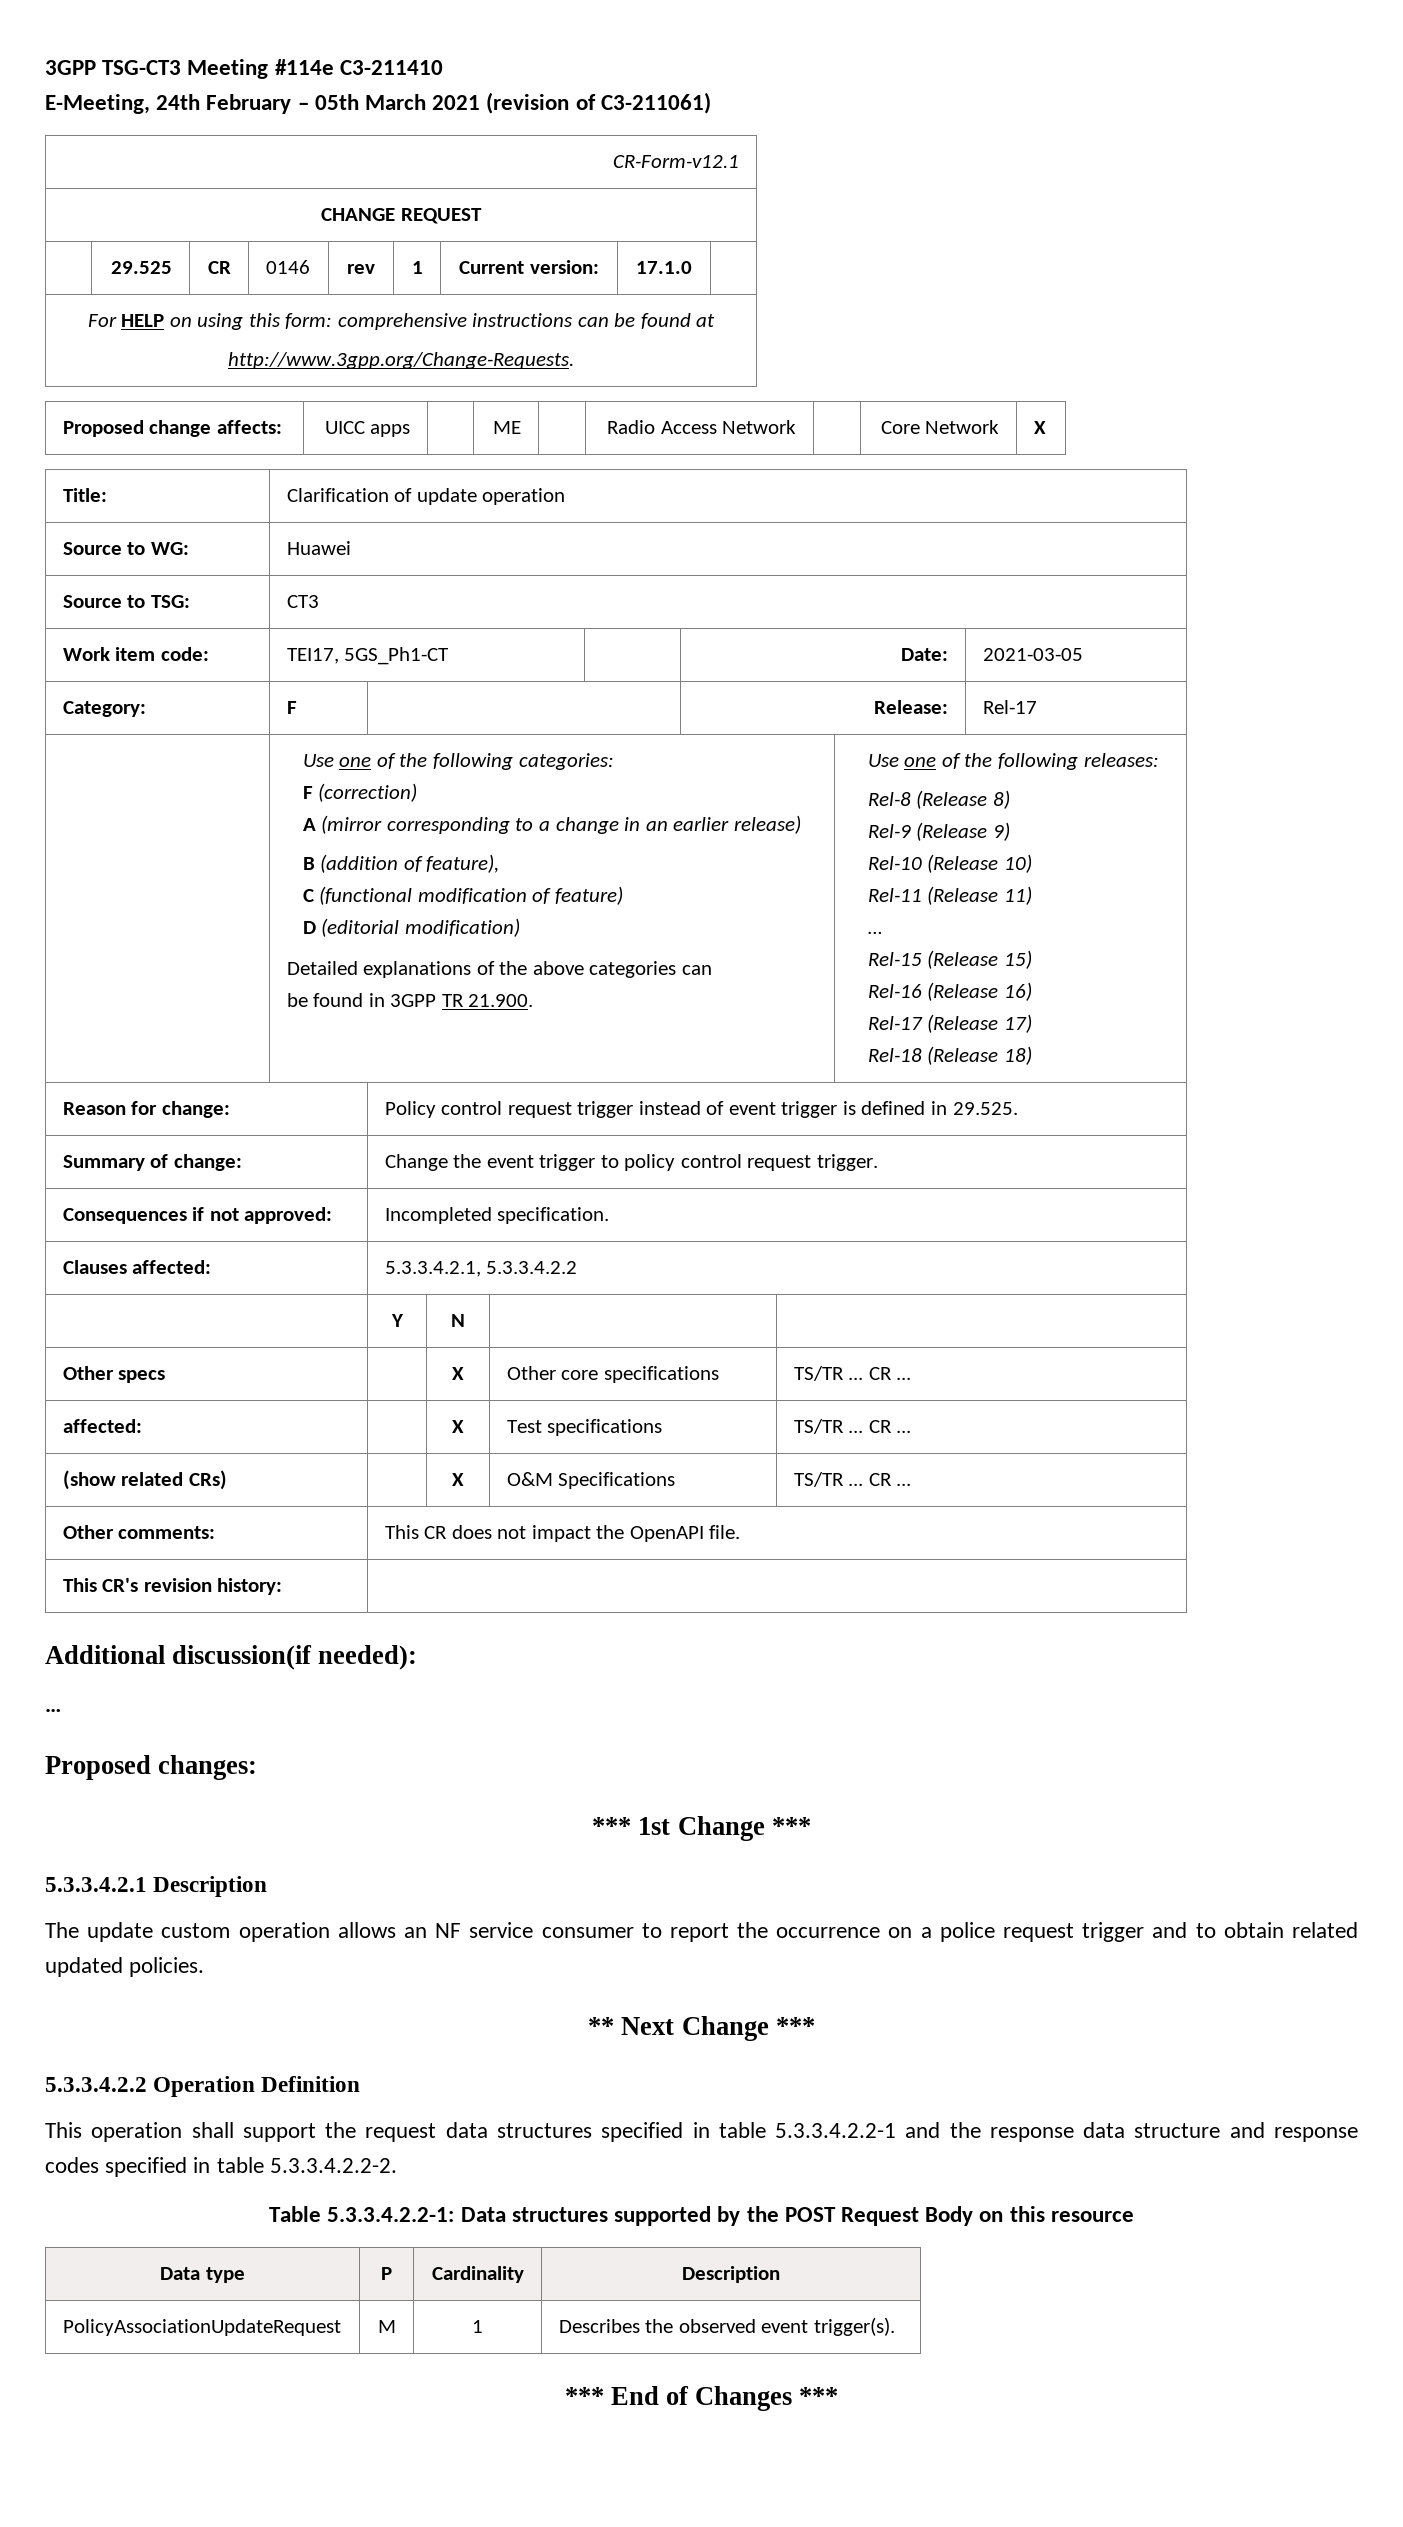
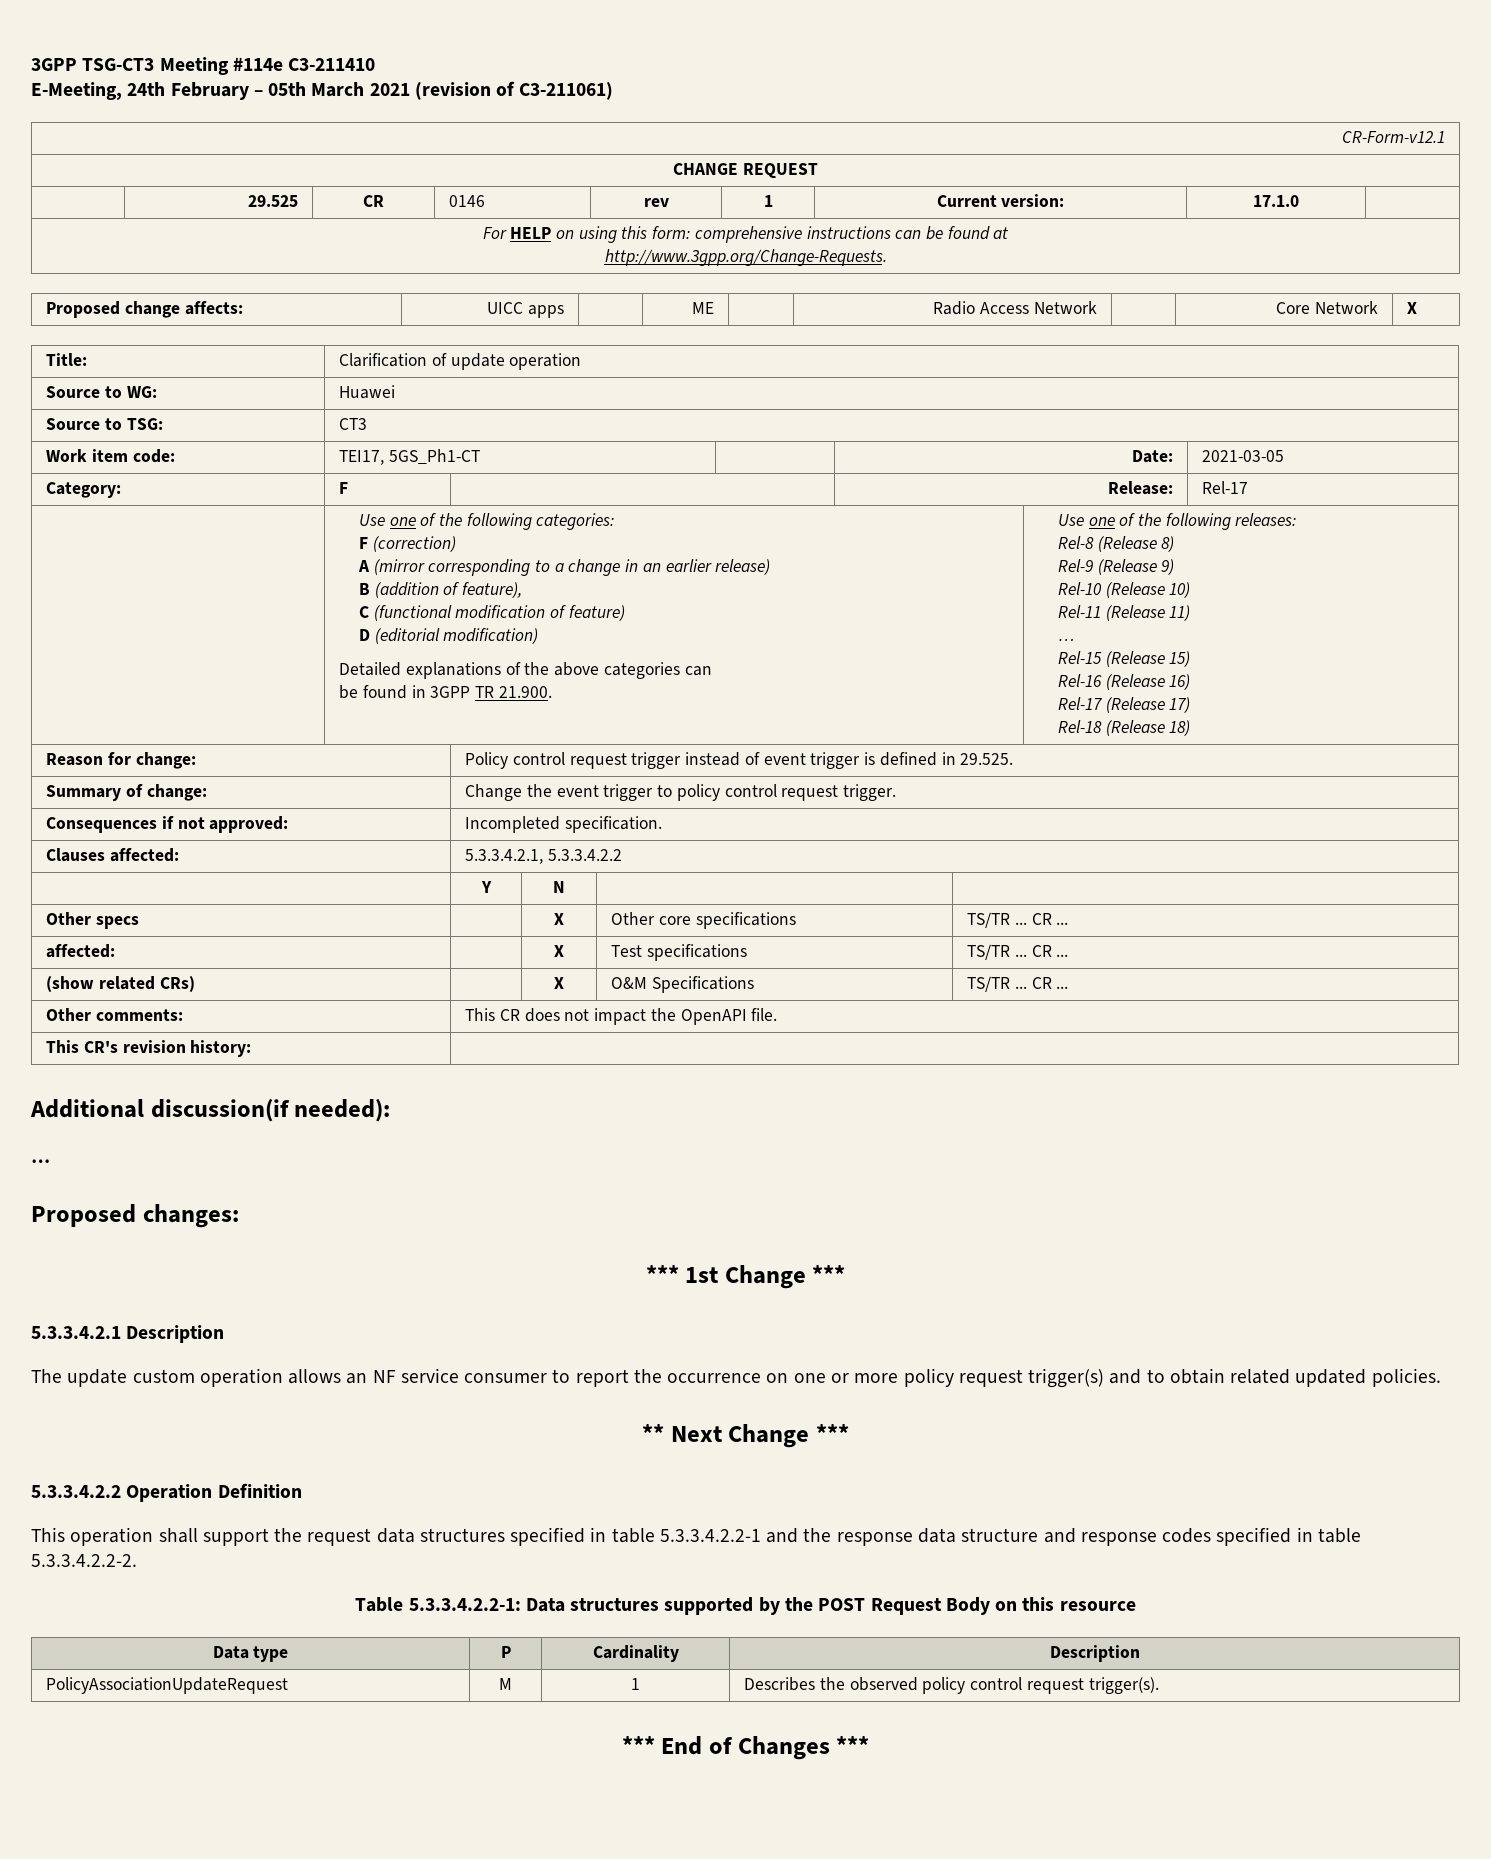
[920,1922,1145,1942] a police request trigger -> [793,1368,1105,1388] one or more policy request trigger(s)
[761,2320,809,2333] event -> [922,1677,1084,1694] policy control request

